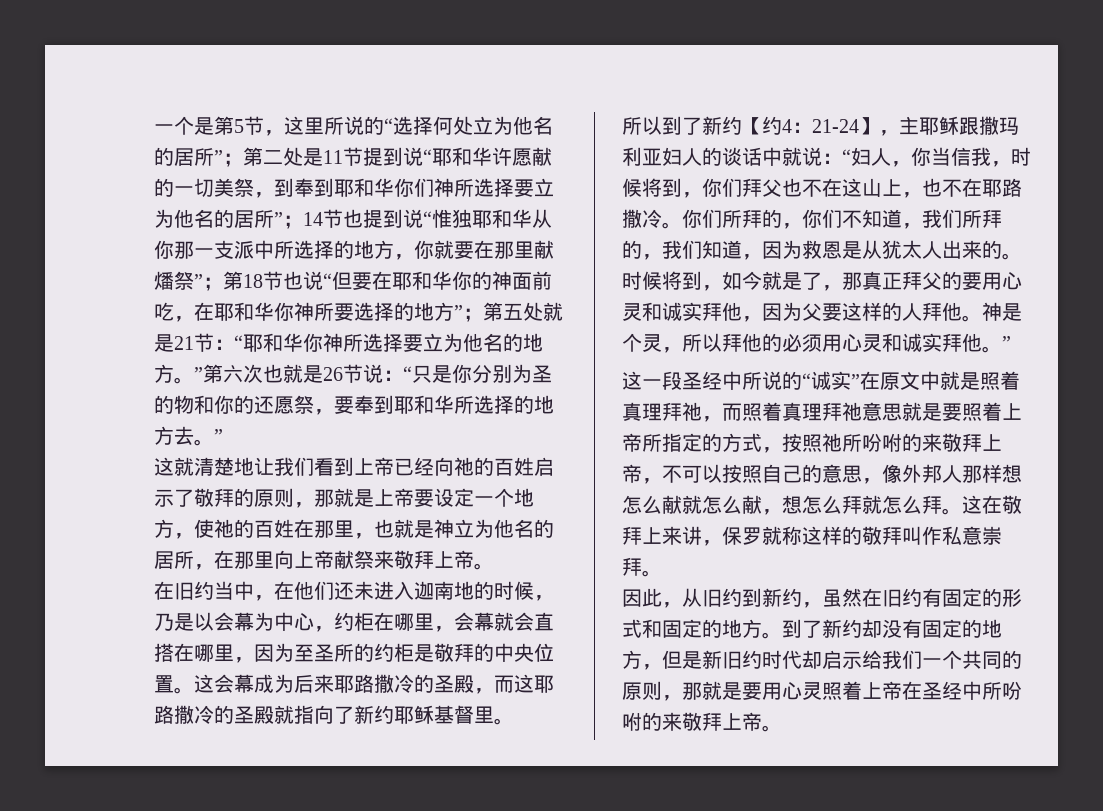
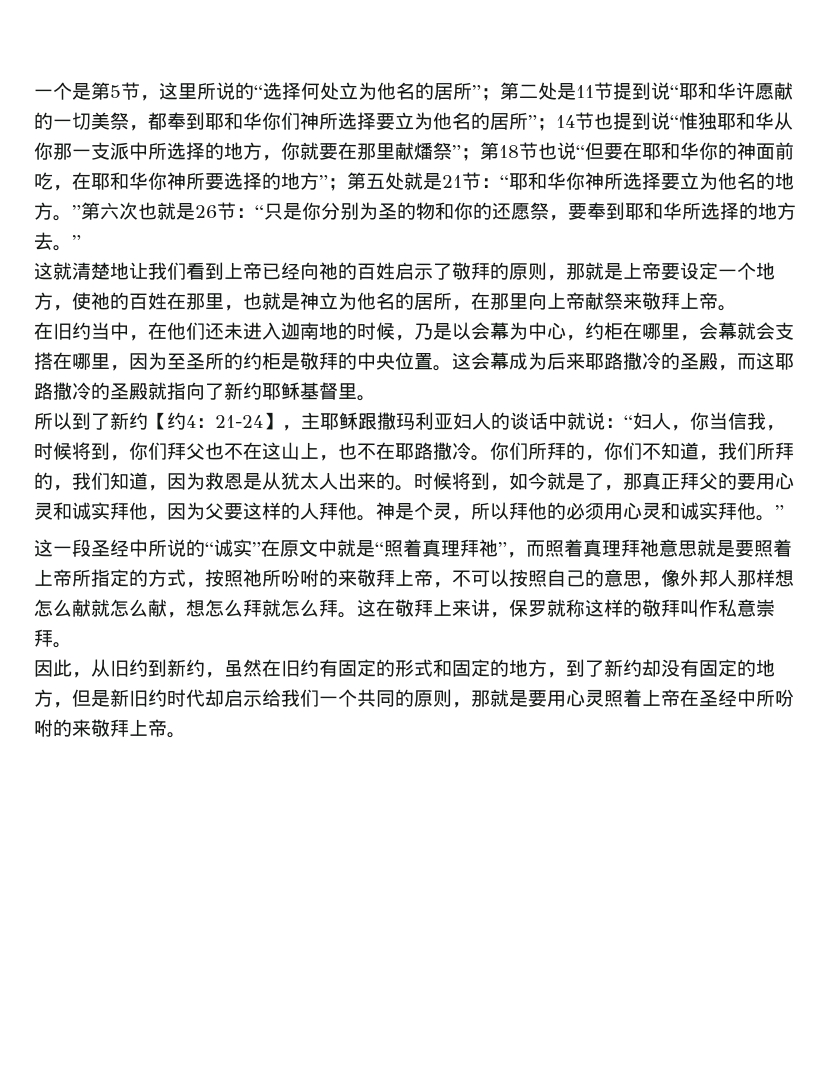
[274,178,294,197] 到 -> [148,112,167,130] 都
[363,364,383,383] 说 -> (236, 211) none
[534,612,554,631] 直 -> [775,322,794,340] 支
[980,371,1020,390] [622,402,702,421] 照着真理拜祂 -> [375,539,507,557] “照着真理拜祂”
[762,632,782,639] 。 -> [547,672,566,678] ，

